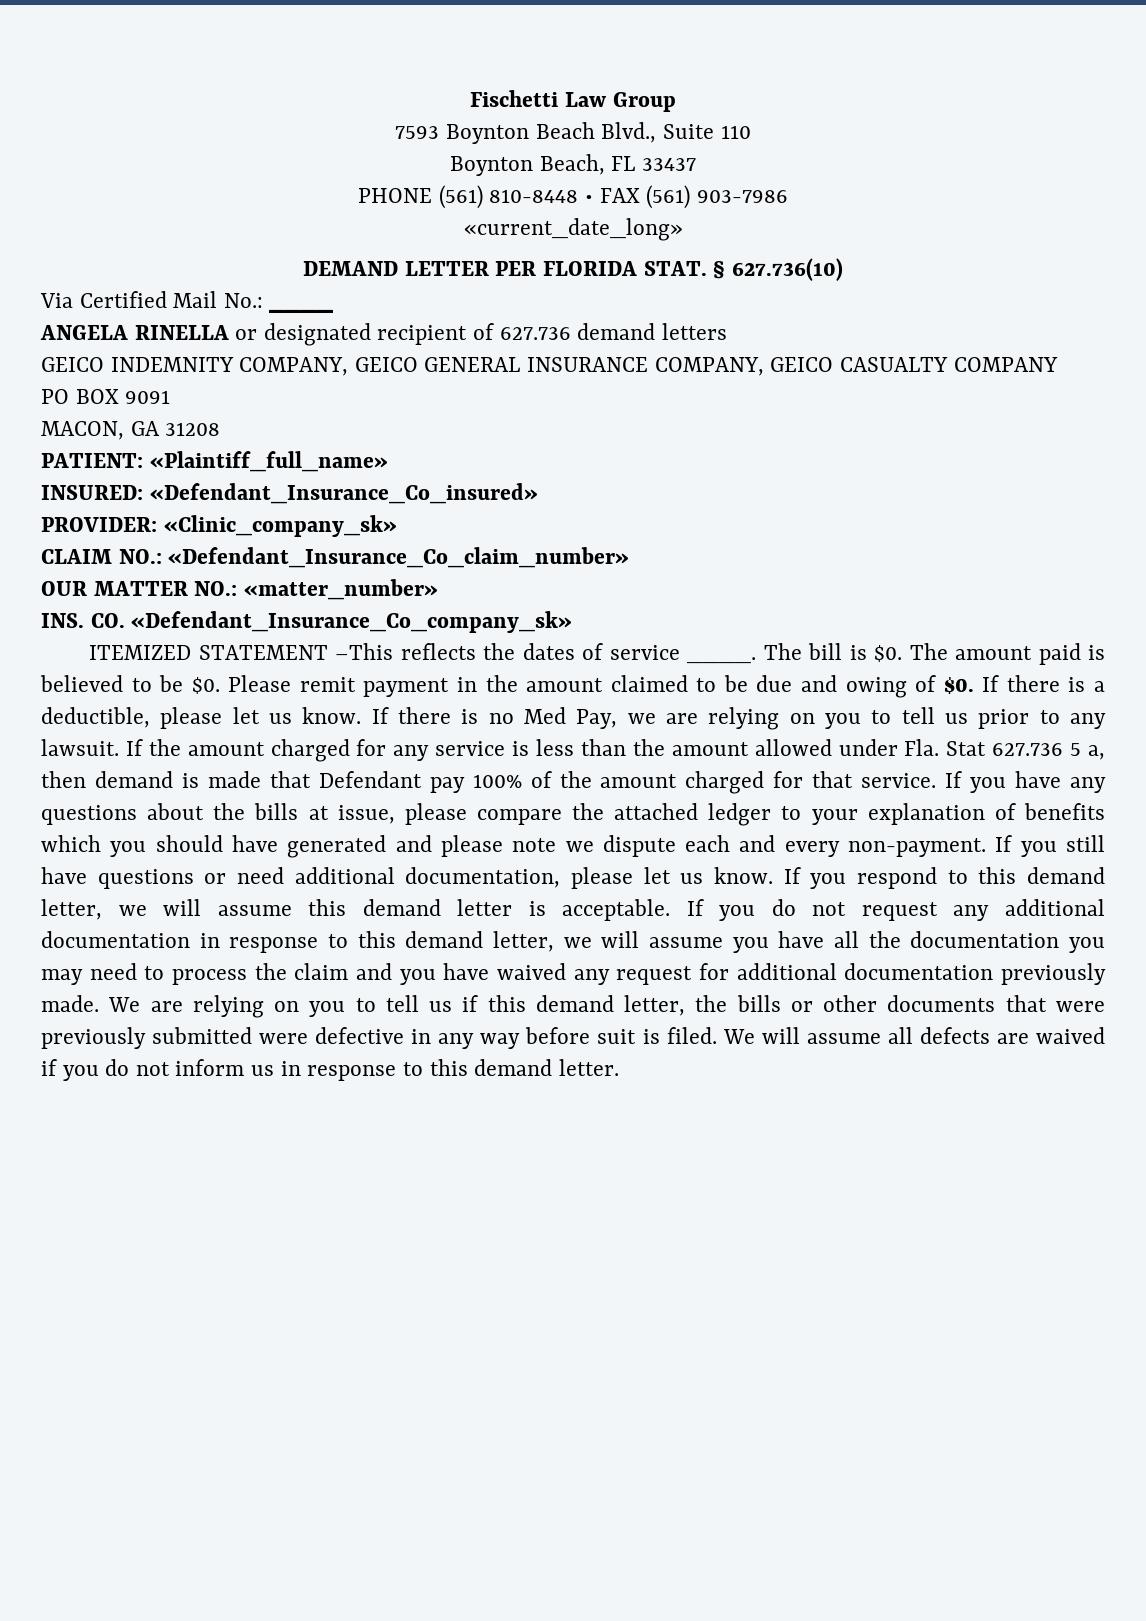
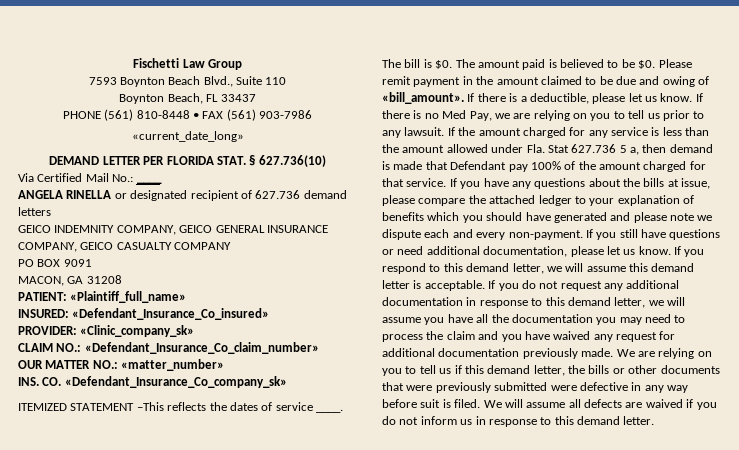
[943,677,974,694] $0. -> [382,92,464,104] «bill_amount».

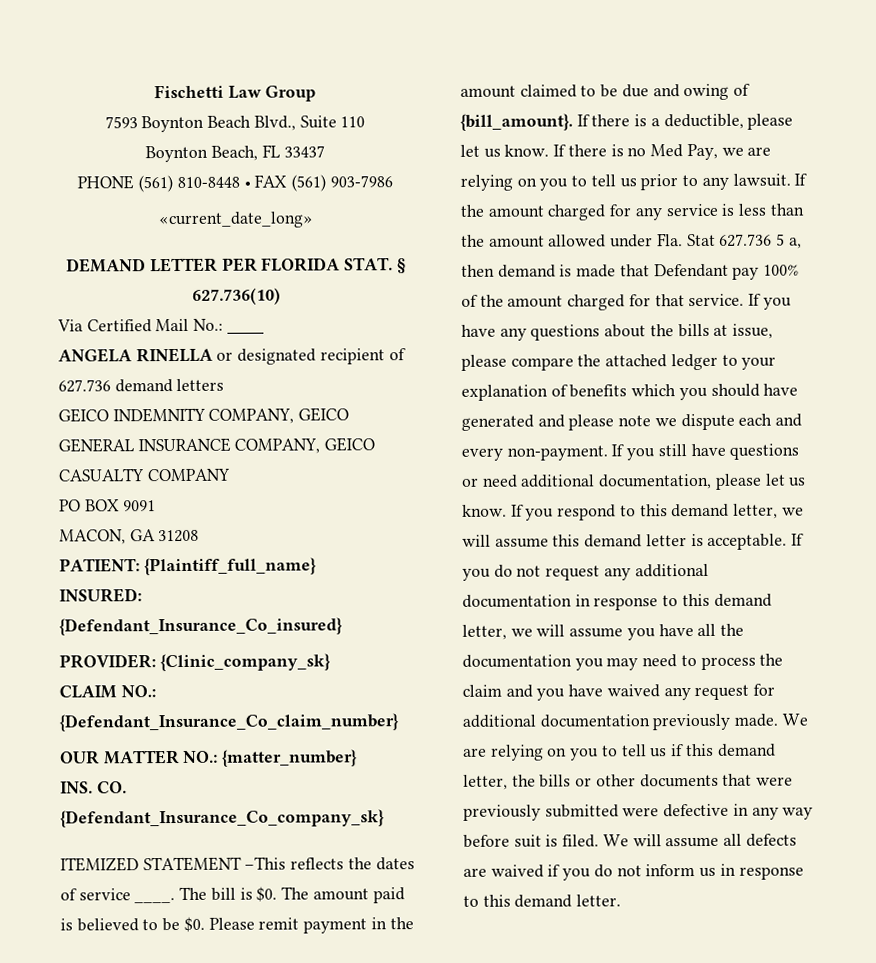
[70,291,187,303] «Plaintiff_full_name» -> [143,557,317,576] {Plaintiff_full_name}
[72,308,270,320] «Defendant_Insurance_Co_insured» -> [59,617,343,636] {Defendant_Insurance_Co_insured}
[80,325,195,337] «Clinic_company_sk» -> [159,653,331,672] {Clinic_company_sk}
[84,342,319,354] «Defendant_Insurance_Co_claim_number» -> [59,713,399,732] {Defendant_Insurance_Co_claim_number}
[121,359,225,371] «matter_number» -> [222,749,359,767] {matter_number}
[64,376,287,388] «Defendant_Insurance_Co_company_sk» -> [60,809,385,828] {Defendant_Insurance_Co_company_sk}
[382,92,464,104] «bill_amount». -> [460,113,573,131] {bill_amount}.

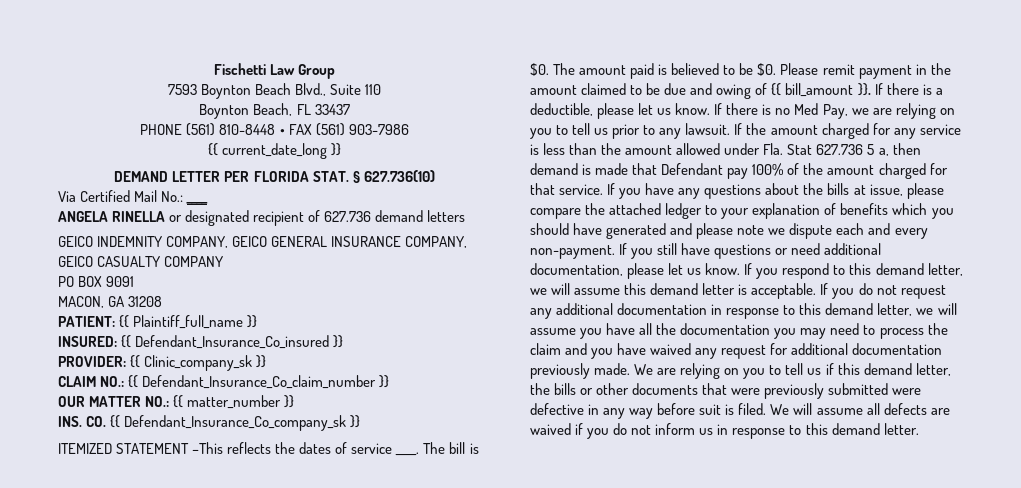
[157,211,314,229] «current_date_long» -> [207,143,342,159] {{ current_date_long }}
[143,557,317,576] [59,588,142,603] [59,617,343,636] [59,653,331,672] {Plaintiff_full_name} // INSURED: {Defendant_Insurance_Co_insured} // PROVIDER: {Clinic_company_sk} -> [119,315,258,329] [58,335,344,349] [58,355,267,371] {{ Plaintiff_full_name }} // INSURED: {{ Defendant_Insurance_Co_insured }} // PROVIDER: {{ Clinic_company_sk }}
[59,713,399,732] {Defendant_Insurance_Co_claim_number} -> [128,375,390,389] {{ Defendant_Insurance_Co_claim_number }}
[222,749,359,767] {matter_number} -> [173,395,295,409] {{ matter_number }}
[60,809,385,828] {Defendant_Insurance_Co_company_sk} -> [110,415,361,431] {{ Defendant_Insurance_Co_company_sk }}
[460,113,573,131] {bill_amount}. -> [771,83,871,97] {{ bill_amount }}.

